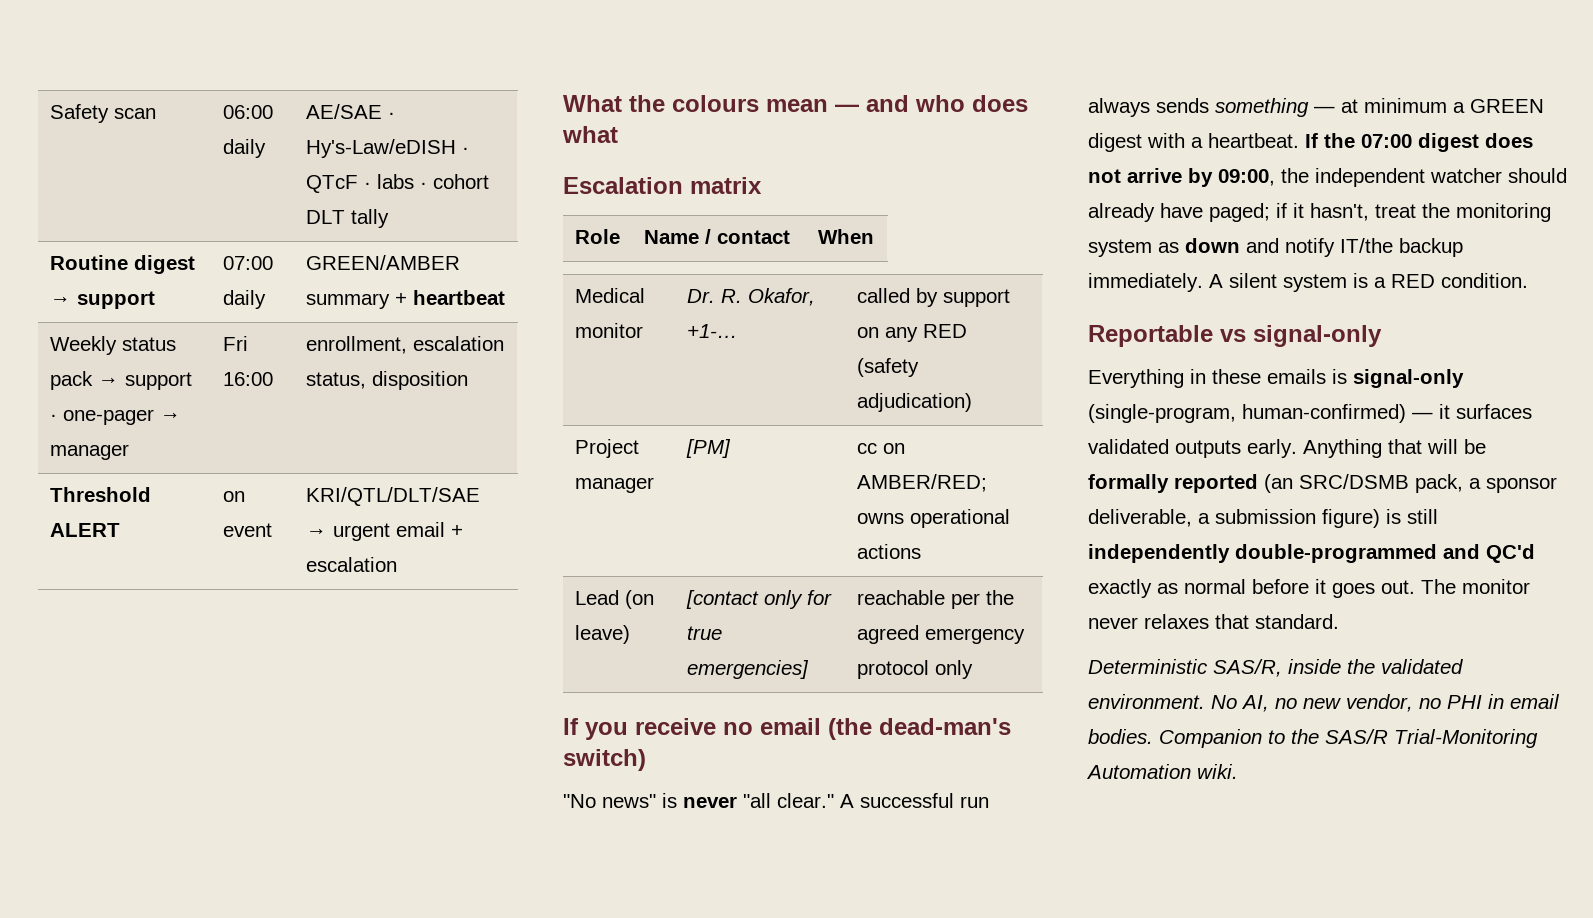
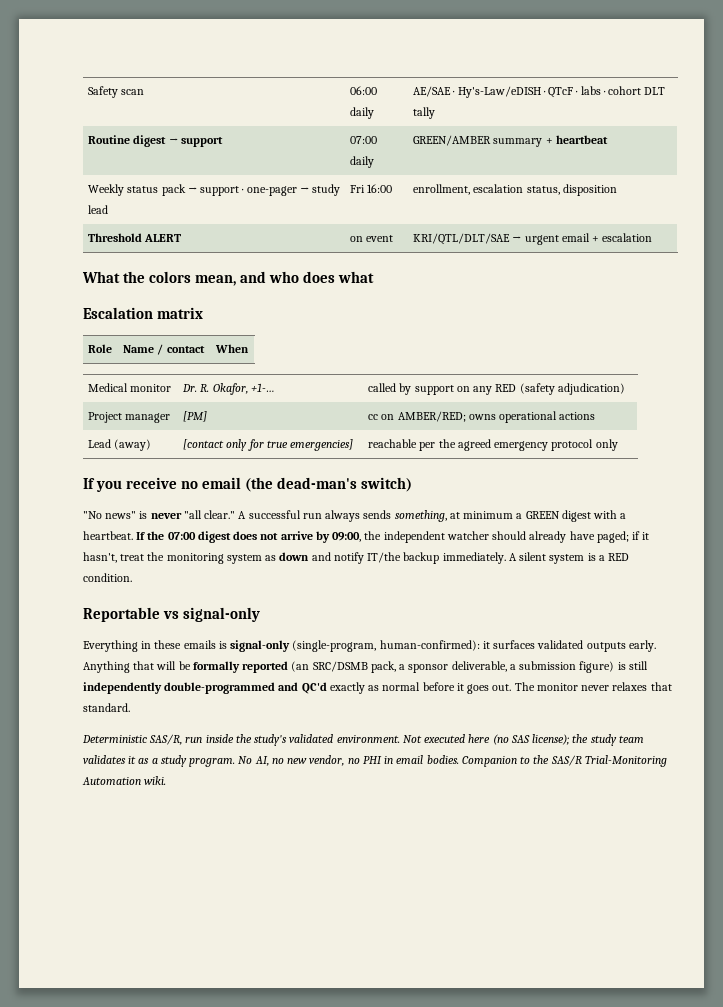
[49,444,129,460] manager -> [311,184,340,196] [88,205,109,214] study lead
[672,95,859,112] colours mean — -> [149,271,237,286] colors mean,
[624,590,654,609] [574,625,630,644] (on leave) -> [114,439,152,451] (away)
[1215,98,1335,117] something — -> [394,510,447,522] something,
[1242,404,1433,423] human-confirmed) — -> [379,640,480,651] human-confirmed):
(1282, 668) none -> [185,737,203,743] run
(1375, 666) none -> [254,734,288,746] study's
(1205, 701) none -> [402,734,644,746] [83,755,236,767] Not executed here (no SAS license); the study team validates it as a study program.

